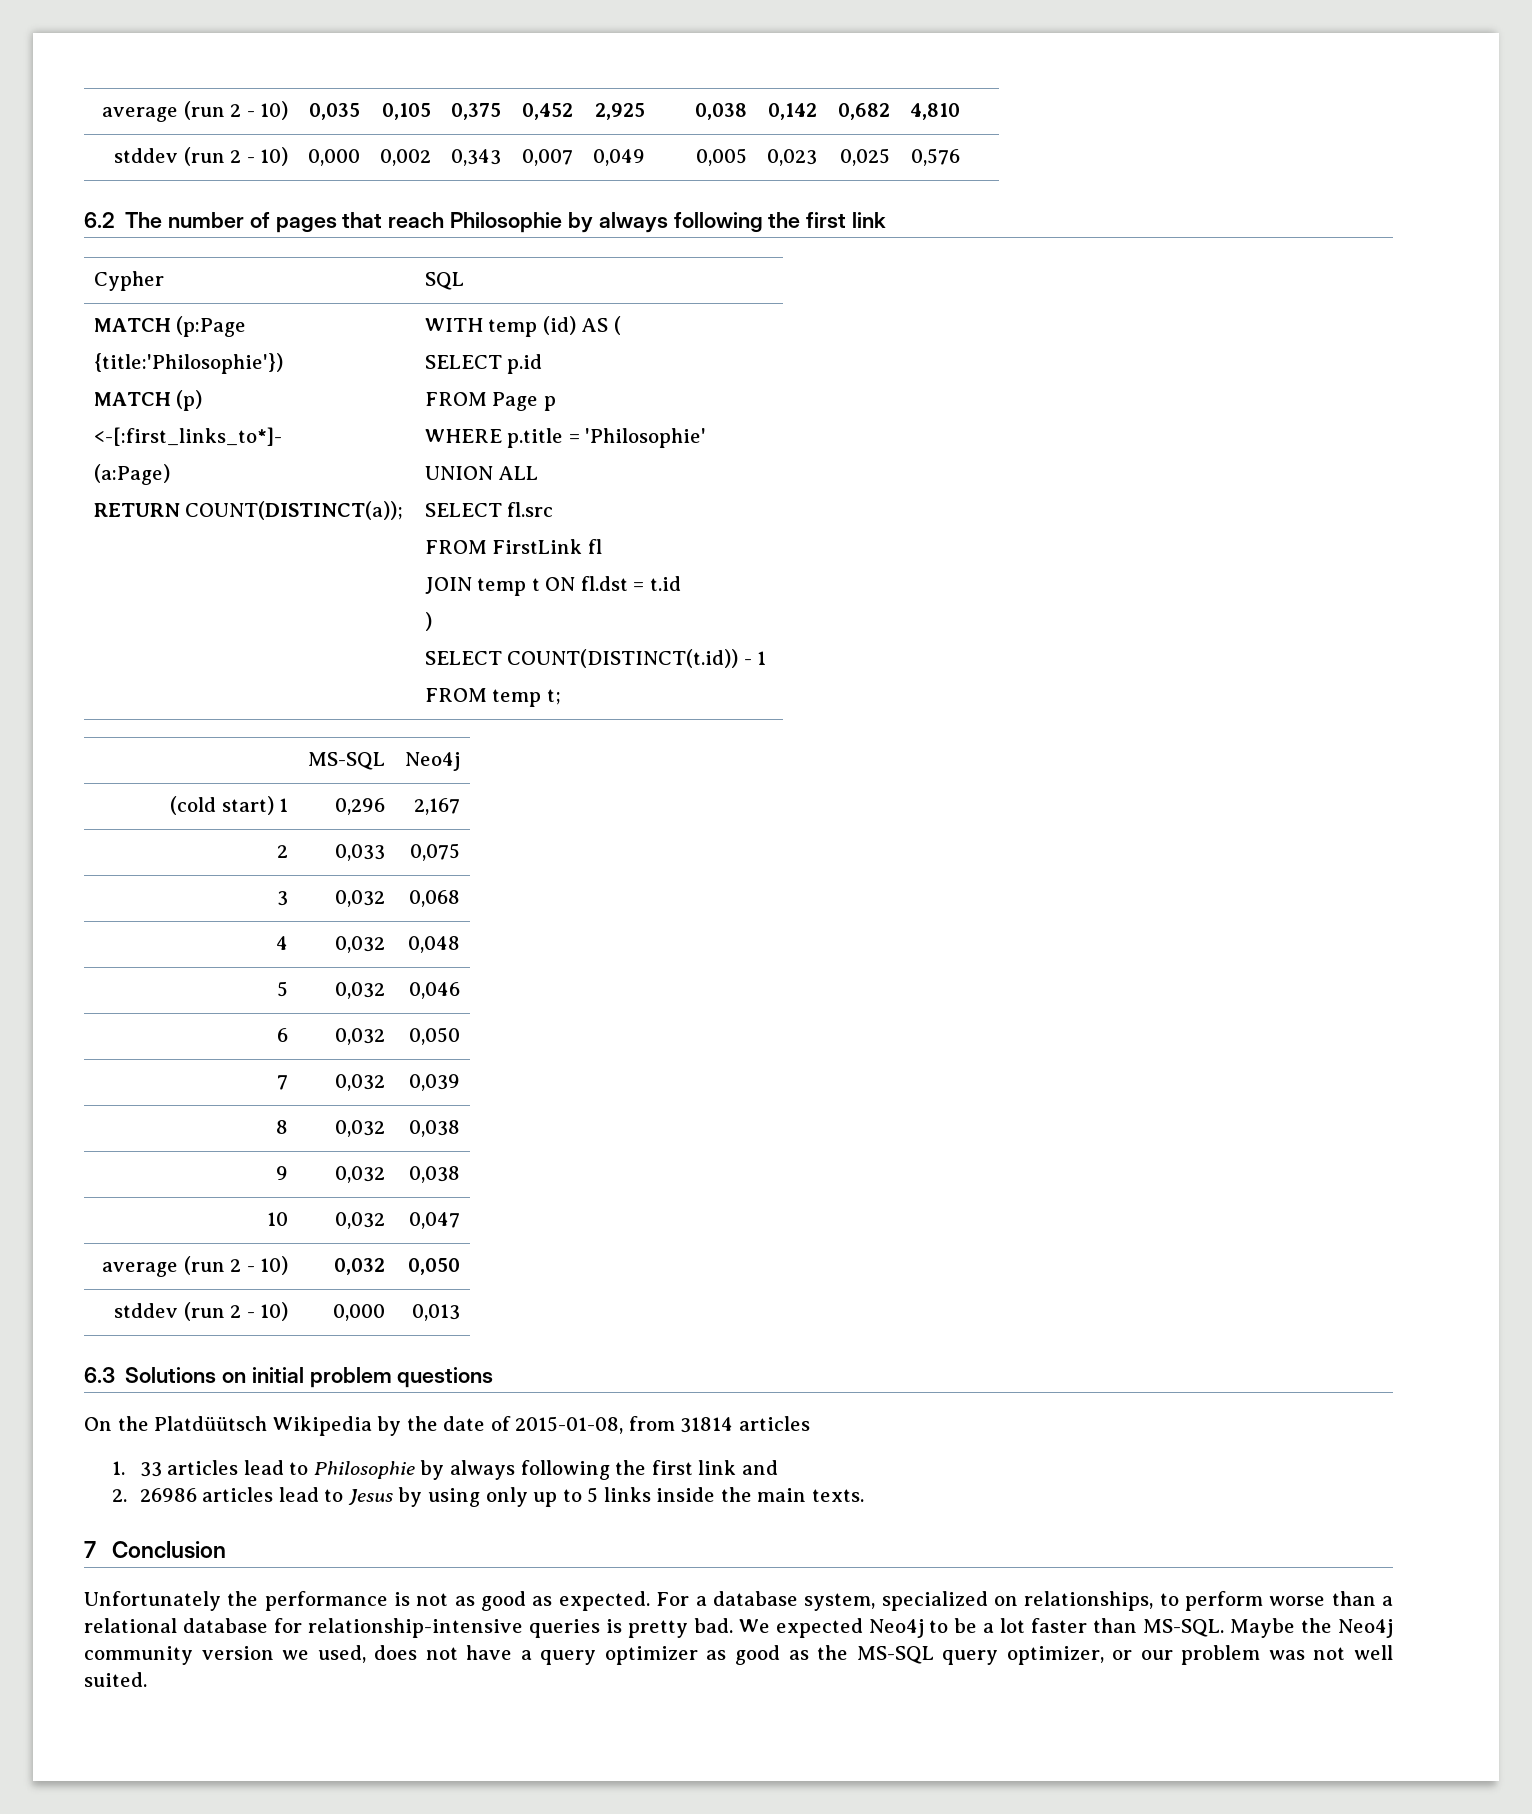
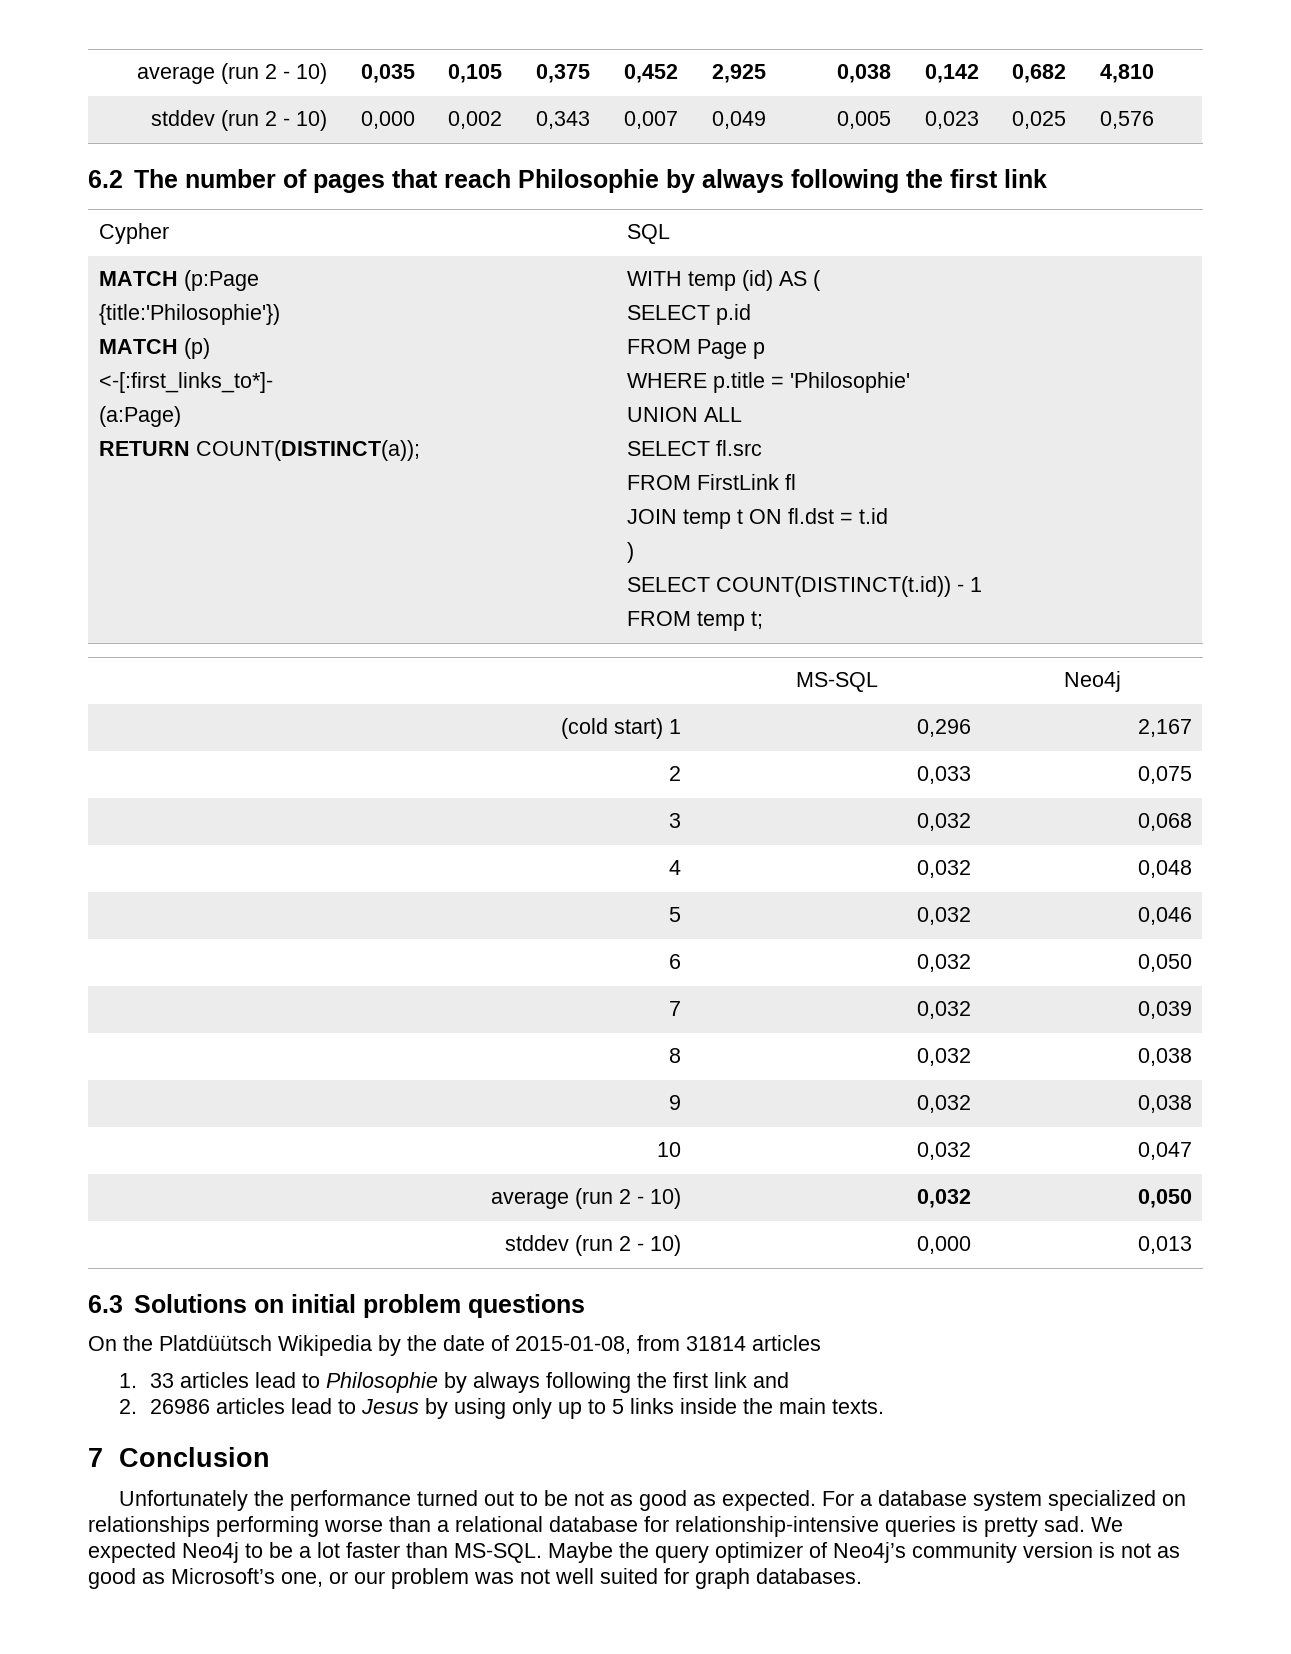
[394,1592,411,1606] is -> [417,1490,569,1506] turned out to be
[804,1593,876,1611] system, -> [973,1491,1043,1511] system
[1024,1591,1263,1611] relationships, to perform -> [88,1516,319,1537] relationships performing
[693,1618,733,1633] bad. -> [1044,1516,1085,1532] sad.
[1338,1619,1393,1638] [84,1645,1104,1665] Neo4j community version we used, does not have a query optimizer as good as the MS-SQL query optimizer, -> [655,1542,1180,1563] [88,1568,323,1589] query optimizer of Neo4j’s community version is not as good as Microsoft’s one,
[84,1672,147,1687] suited. -> [600,1568,862,1589] suited for graph databases.

